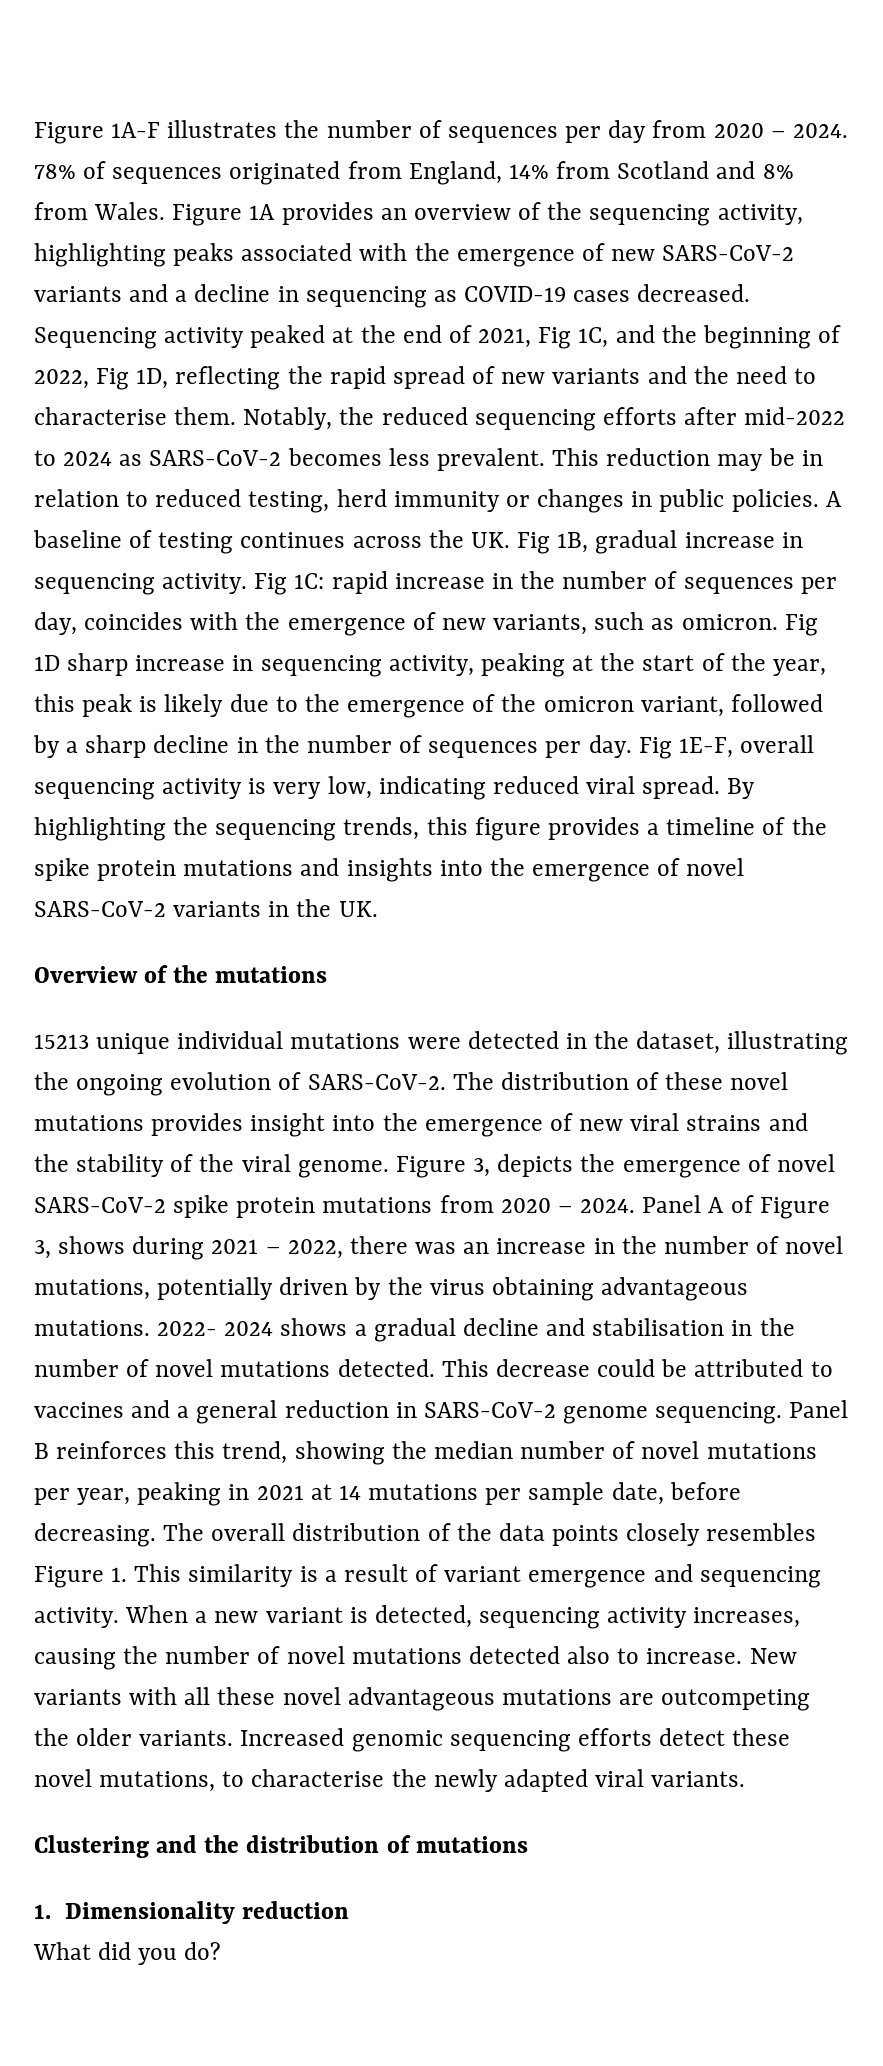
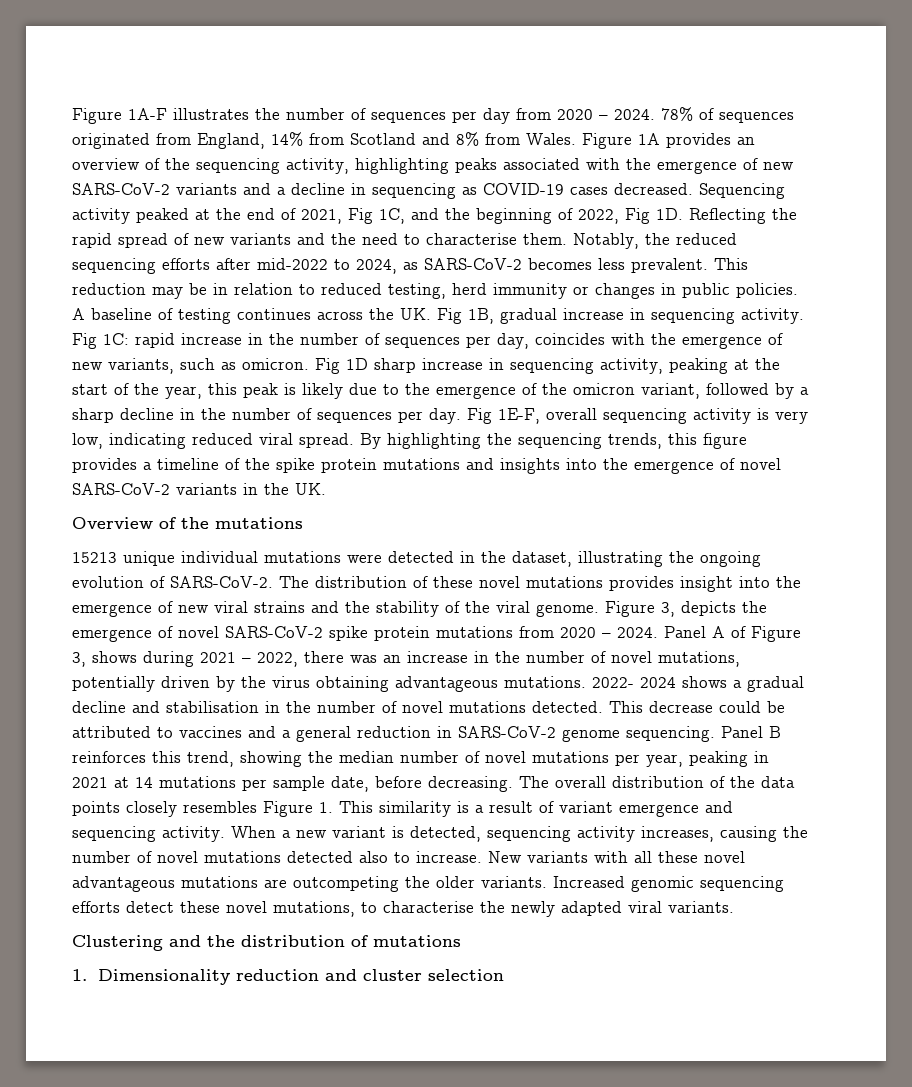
[136,366,281,390] 1D, reflecting -> [656,208,766,224] 1D. Reflecting
[63,451,113,466] 2024 -> [356,259,397,274] 2024,
[33,1942,222,1965] // What did you do? -> [325,969,505,981] and cluster selection

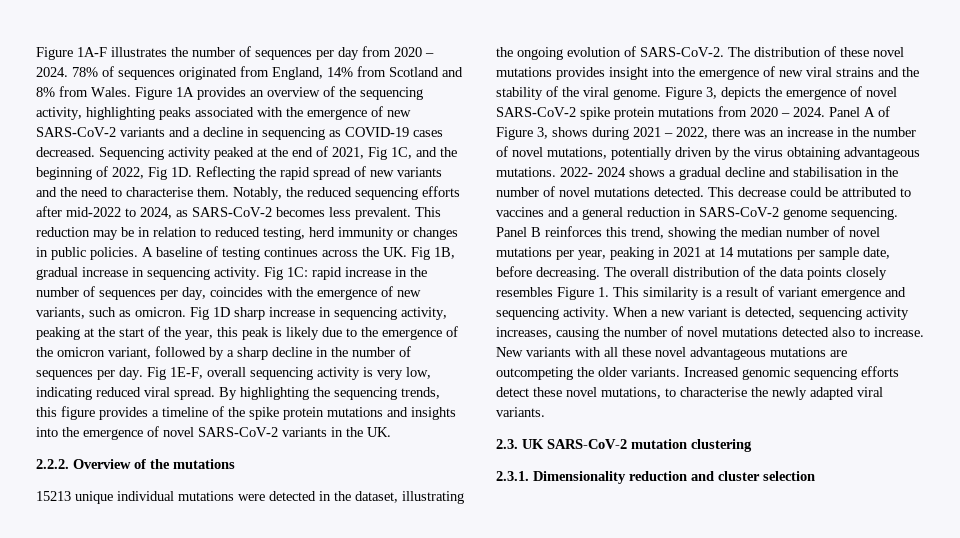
(326, 489) none -> [36,459,69,469] 2.2.2.
[72,935,461,951] [72,969,87,981] Clustering and the distribution of mutations // 1. -> [496,439,752,452] [496,471,529,481] 2.3. UK SARS-CoV-2 mutation clustering // 2.3.1.

